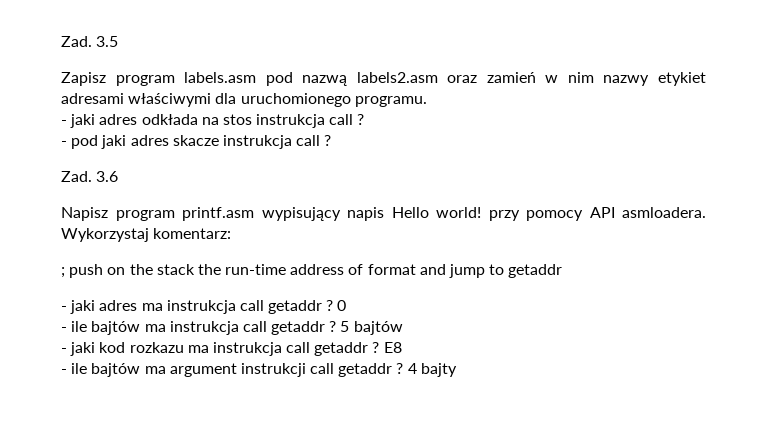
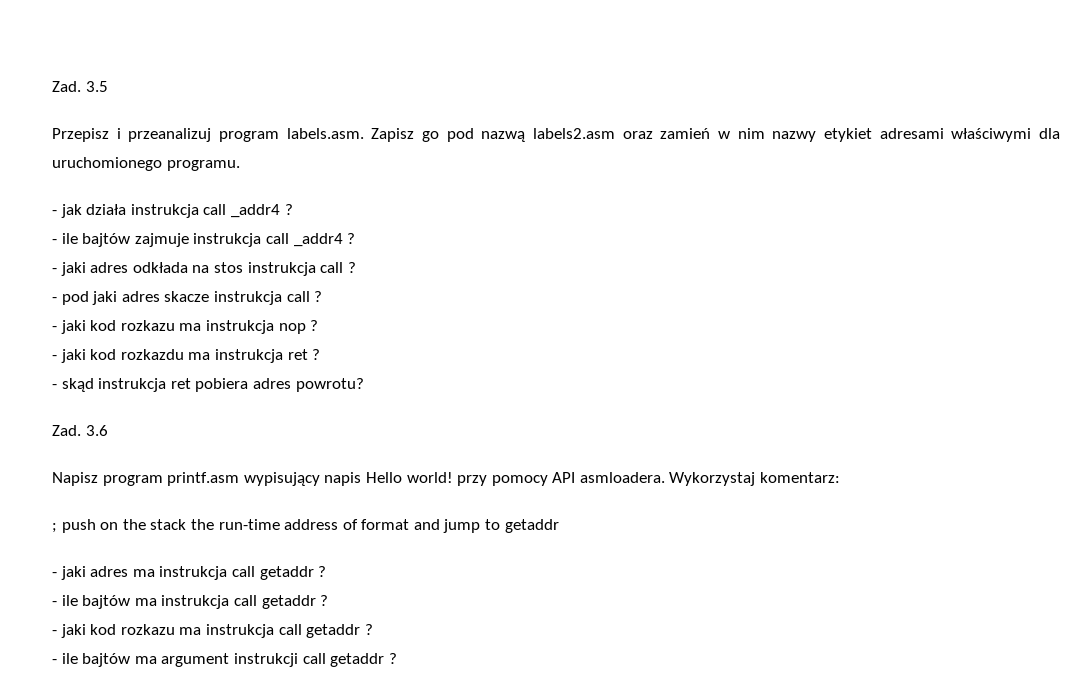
[61,72,257,86] Zapisz program labels.asm -> [52,128,439,142] Przepisz i przeanalizuj program labels.asm. Zapisz go
(427, 101) none -> [52,204,293,218] [52,233,356,247] // - jak działa instrukcja call _addr4 ? // - ile bajtów zajmuje instrukcja call _addr4 ?
(332, 140) none -> [52,320,319,334] [52,349,321,363] [52,378,364,392] // - jaki kod rozkazu ma instrukcja nop ? // - jaki kod rozkazdu ma instrukcja ret ? // - skąd instrukcja ret pobiera adres powrotu?
[337,300,347,311] 0 -> (327, 571) none
[340,321,403,335] 5 bajtów -> (329, 600) none
[383,342,402,353] E8 -> (373, 629) none
[407,363,457,377] 4 bajty -> (397, 658) none

